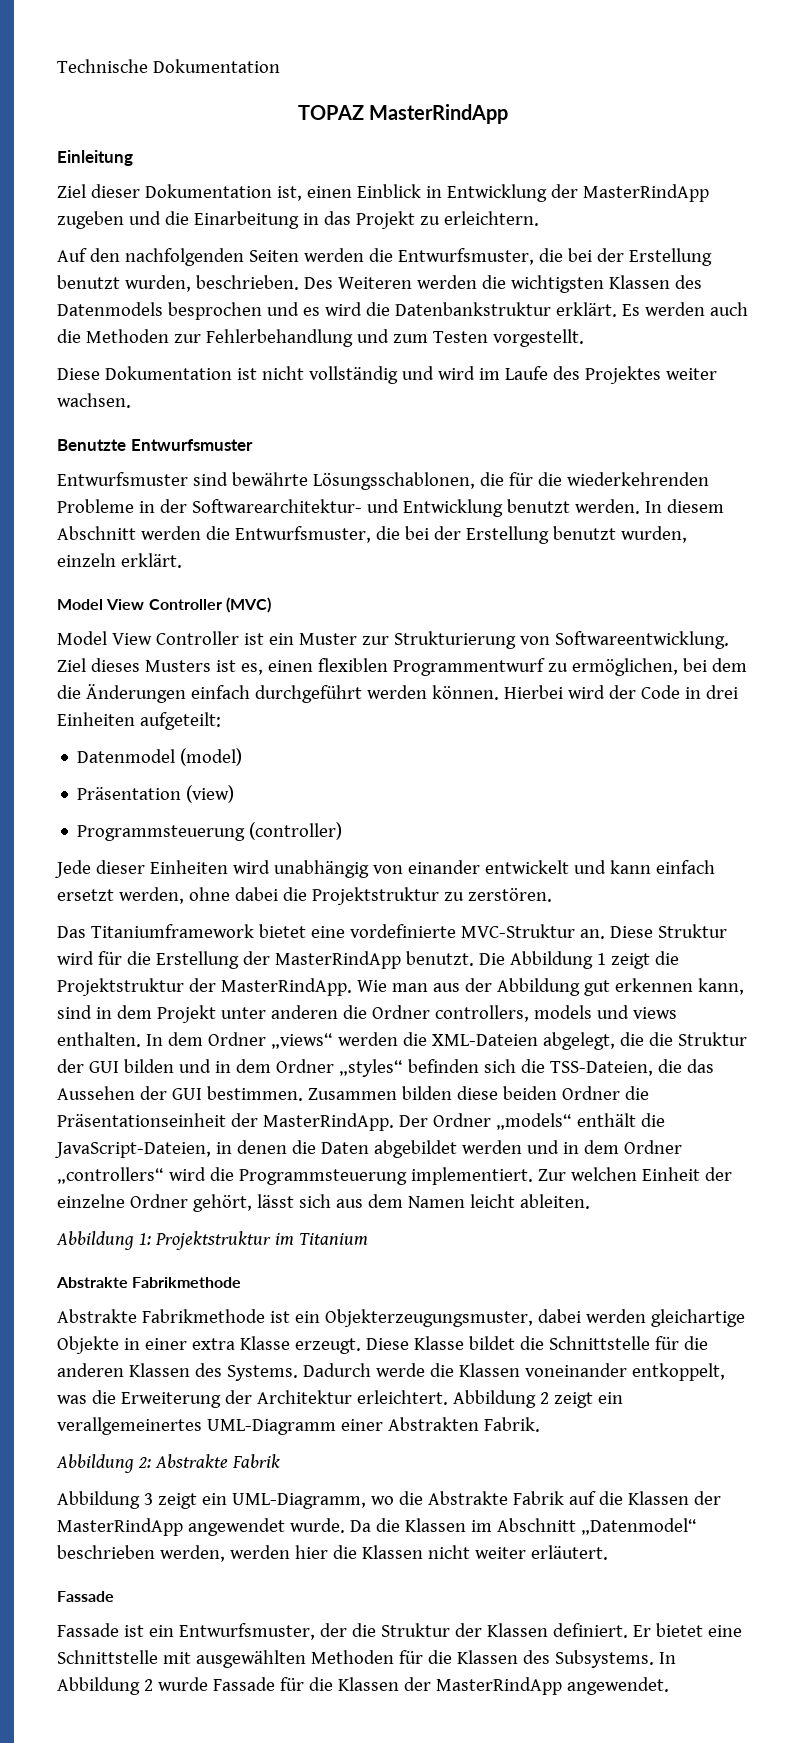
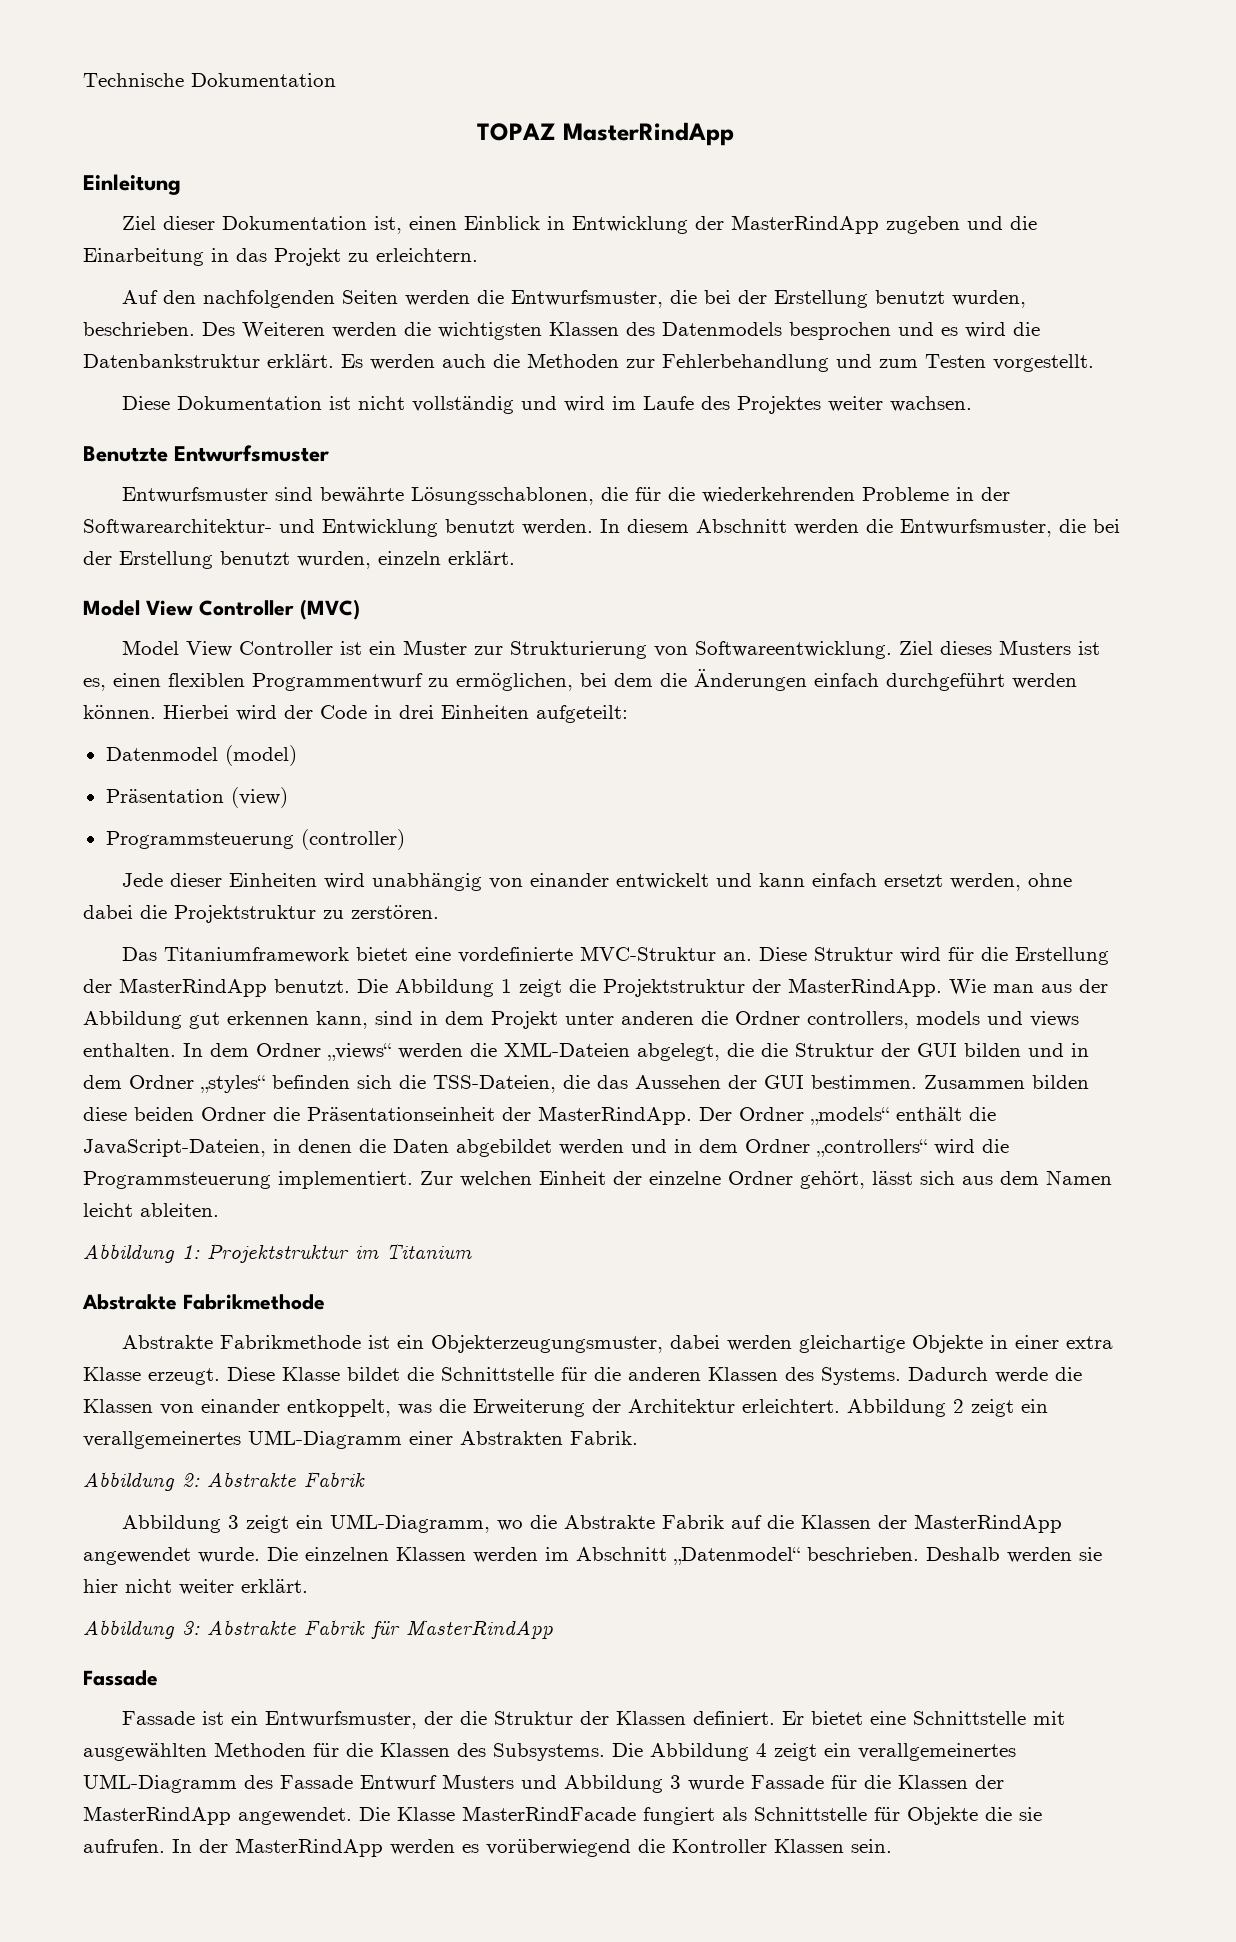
[524,1363,627,1377] voneinander -> [160,1399,280,1415] von einander
[349,1518,697,1535] [57,1545,608,1562] Da die Klassen im Abschnitt „Datenmodel“ beschrieben werden, werden hier die Klassen nicht weiter erläutert. -> [267,1547,1102,1566] [83,1579,308,1595] [83,1619,553,1639] Die einzelnen Klassen werden im Abschnitt „Datenmodel“ beschrieben. Deshalb werden sie hier nicht weiter erklärt. // Abbildung 3: Abstrakte Fabrik für MasterRindApp
[658,1652,676,1664] [57,1677,153,1695] In Abbildung 2 -> [612,1743,1016,1761] [83,1774,681,1793] Die Abbildung 4 zeigt ein verallgemeinertes UML-Diagramm des Fassade Entwurf Musters und Abbildung 3
(669, 1686) none -> [359,1806,1042,1825] [83,1838,892,1857] Die Klasse MasterRindFacade fungiert als Schnittstelle für Objekte die sie aufrufen. In der MasterRindApp werden es vorüberwiegend die Kontroller Klassen sein.

